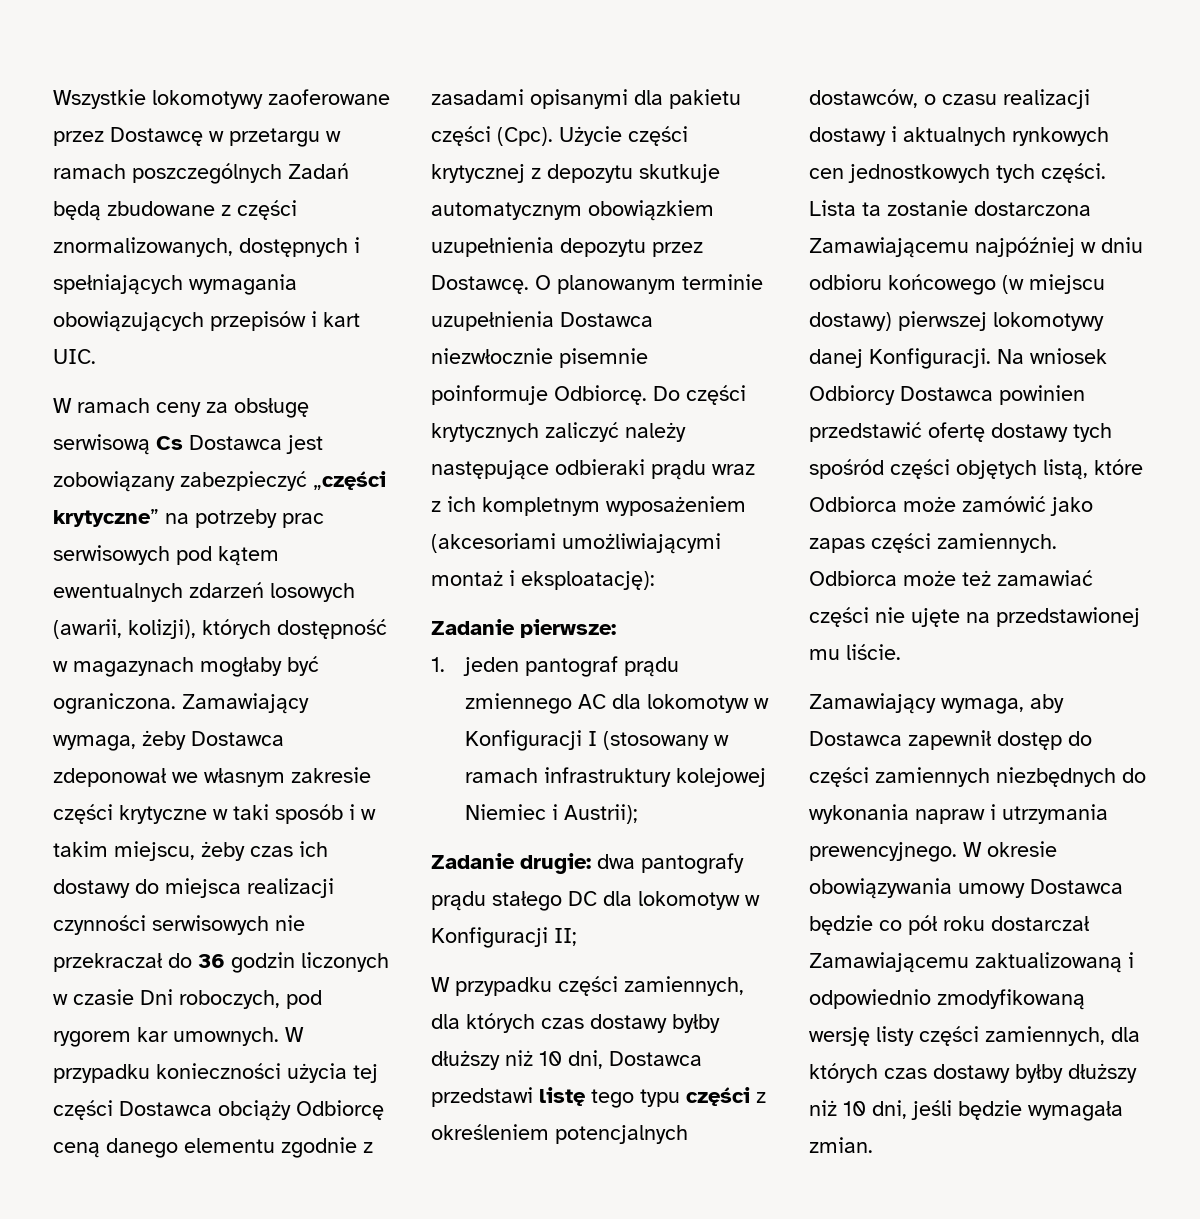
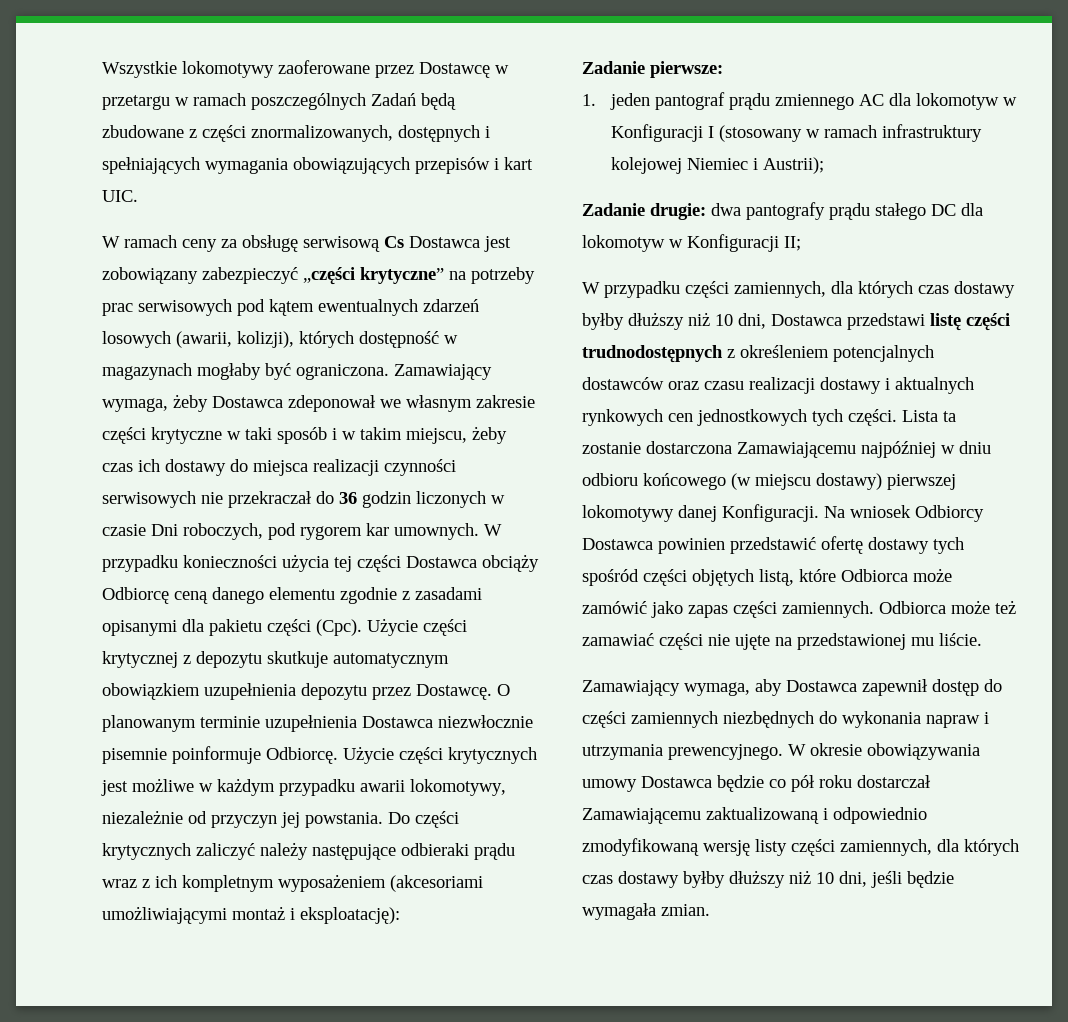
(647, 395) none -> [343,746,537,764] [101,778,506,796] [102,810,383,828] Użycie części krytycznych jest możliwe w każdym przypadku awarii lokomotywy, niezależnie od przyczyn jej powstania.
[591,1087,750,1108] tego typu części -> [966,313,1010,331] [582,345,723,363] części trudnodostępnych
[809,89,936,108] dostawców, o -> [582,377,699,390] dostawców oraz

